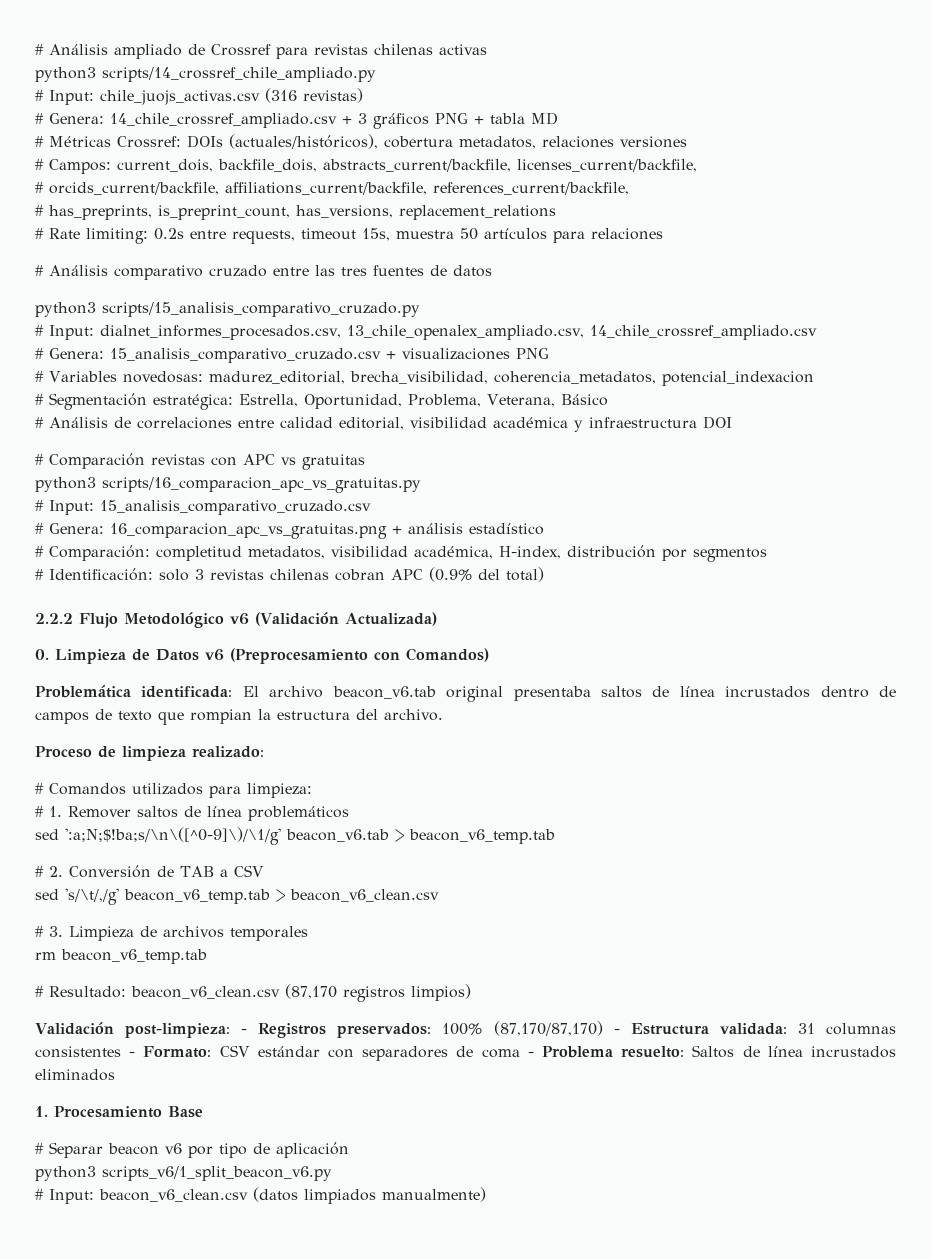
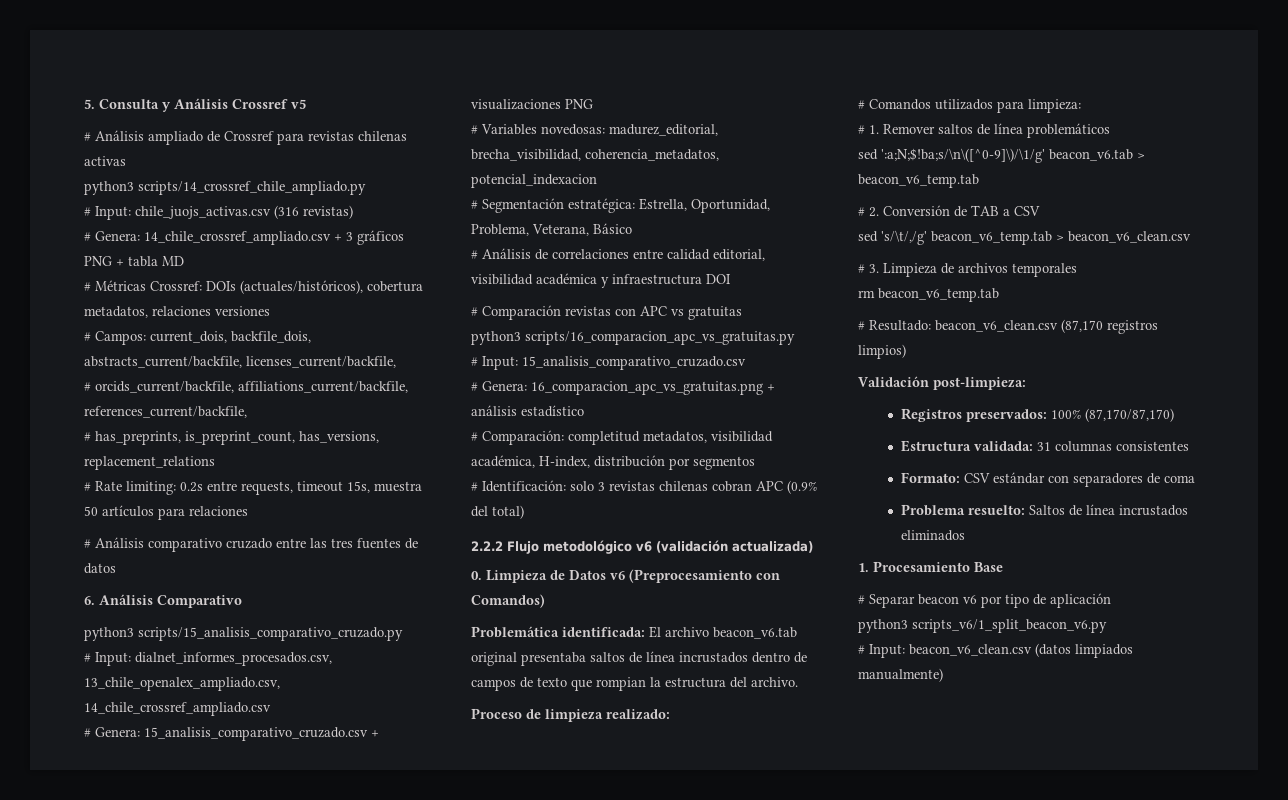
(35, 49) none -> [84,98,306,112] 5. Consulta y Análisis Crossref v5 //
(492, 271) none -> [84,594,242,608] // 6. Análisis Comparativo
[124,612,437,628] Metodológico v6 (Validación Actualizada) -> [543,540,813,554] metodológico v6 (validación actualizada)
[241,1029,248,1034] - -> (1026, 383) //
[613,1029,620,1034] - -> (1174, 415) //
[129,1052,136,1057] - -> (1189, 446) //
[527,1052,534,1057] - -> (1195, 479) //

